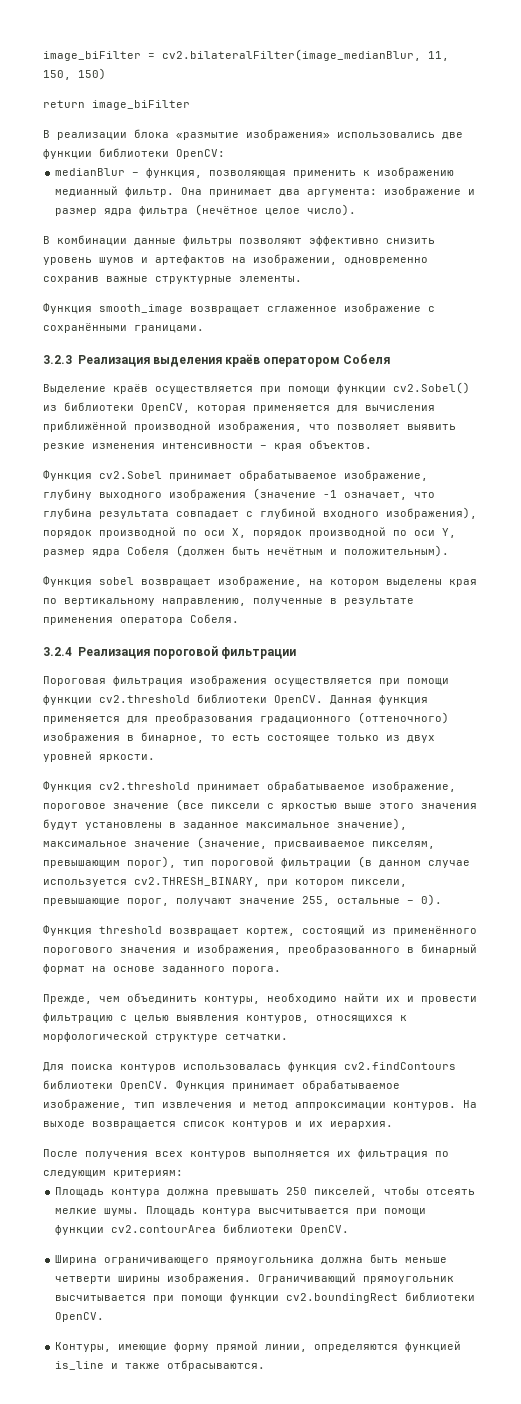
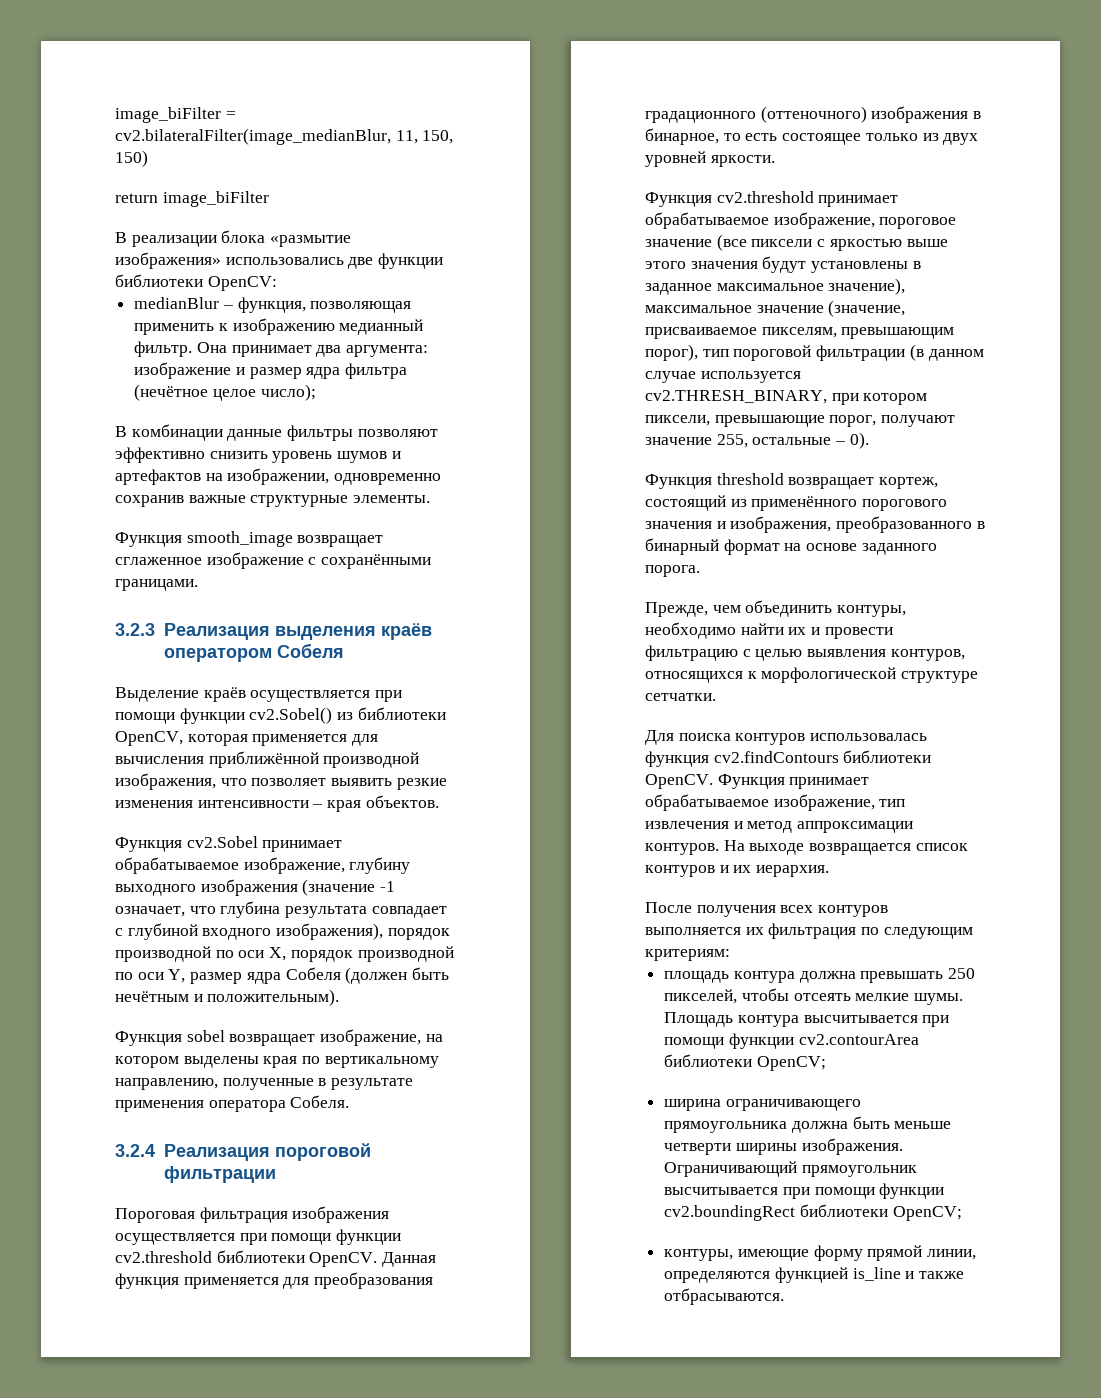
[307,204,357,216] число). -> [260,384,316,401] число);
[55,1187,105,1197] Площадь -> [664,971,730,983] площадь
[300,1225,350,1235] [55,1255,98,1265] OpenCV. // Ширина -> [756,1056,826,1071] [664,1099,722,1111] OpenCV; // ширина
[55,1312,105,1322] [55,1342,112,1352] OpenCV. // Контуры, -> [892,1206,962,1221] [664,1249,734,1261] OpenCV; // контуры,

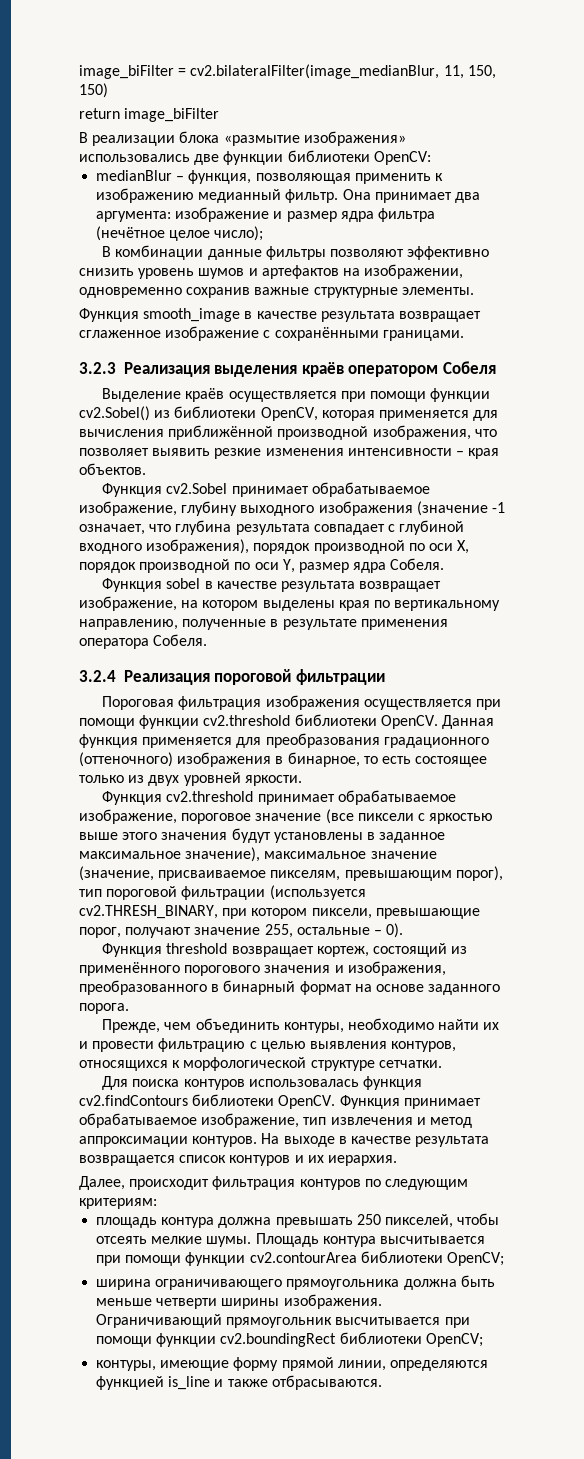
(293, 539) none -> [244,311,395,322] в качестве результата
[285,967,450,984] [115,989,340,1006] Собеля (должен быть нечётным и положительным). -> [390,558,445,570] Собеля.
(225, 1036) none -> [204,581,355,592] в качестве результата
[909,344,984,361] [645,371,801,383] (в данном случае используется -> [269,885,366,900] (используется
(805, 849) none -> [338,1136,490,1147] в качестве результата
[645,902,889,917] [645,923,857,939] После получения всех контуров выполняется их фильтрация -> [79,1176,361,1190] Далее, происходит фильтрация контуров

